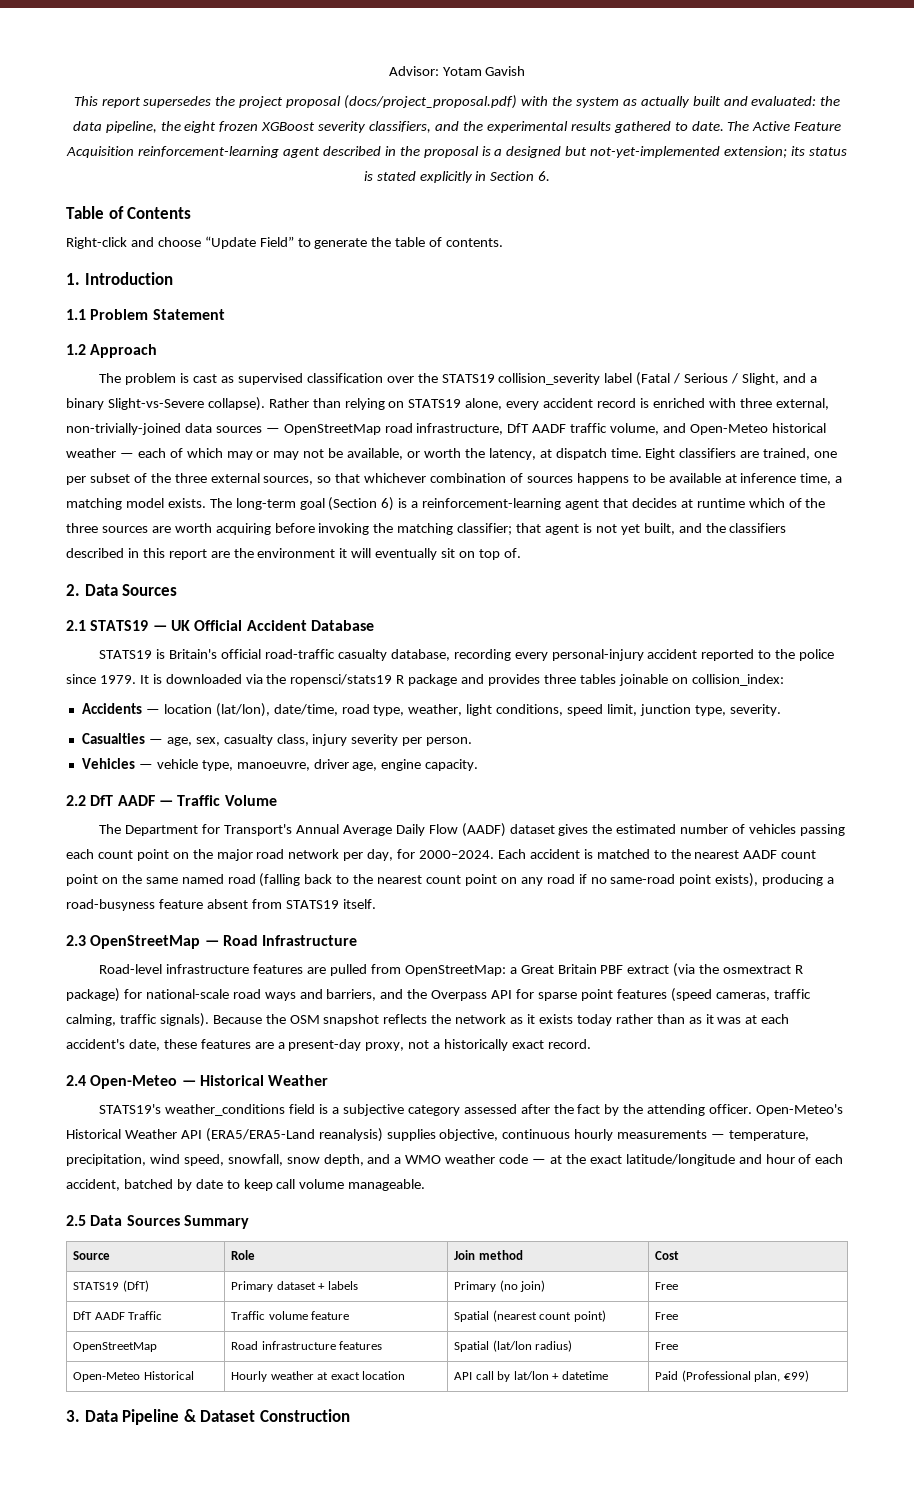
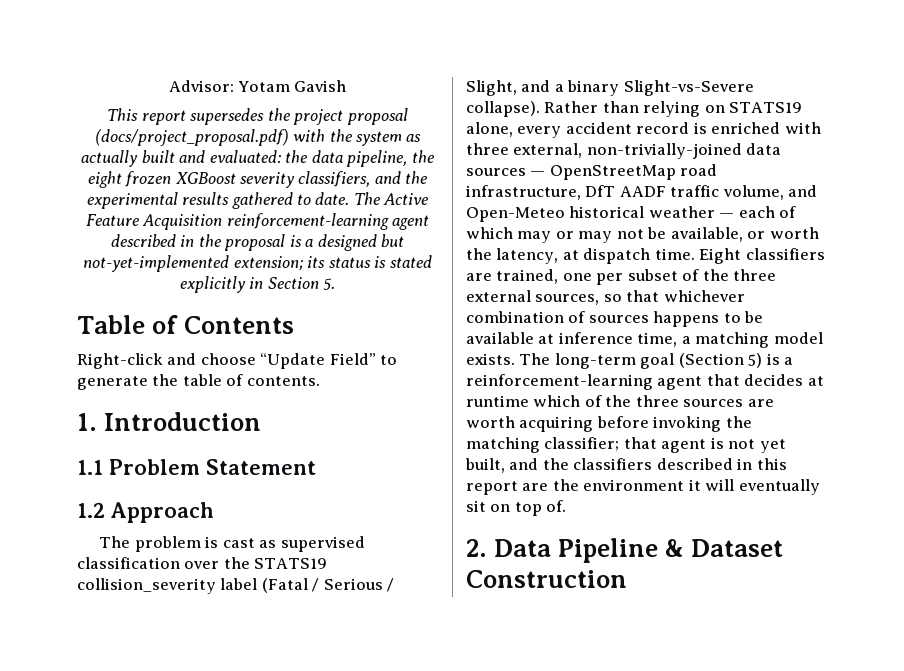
[538,171,551,181] 6. -> [323,278,336,290] 5.
[381,497,395,511] 6) -> [748,353,763,368] 5)
[122,584,178,596] [66,620,374,631] [99,649,835,661] [66,674,784,686] [81,703,781,717] [81,733,473,746] [81,758,479,771] [66,795,277,806] [99,823,845,837] [66,849,817,861] [66,873,835,887] [66,899,376,911] [66,935,358,949] [99,963,804,977] [66,988,811,1002] [66,1013,790,1027] [66,1039,591,1051] [66,1075,329,1089] [99,1104,844,1116] [66,1128,810,1142] [66,1154,844,1166] [66,1179,426,1191] [66,1215,249,1229] [73,1251,111,1260] [231,1250,256,1260] [454,1250,523,1260] [655,1251,680,1260] [73,1280,149,1292] [231,1281,358,1292] [454,1280,546,1292] [655,1282,679,1290] [73,1311,163,1320] [231,1311,350,1320] [454,1310,606,1322] [655,1312,679,1320] [73,1342,158,1352] [231,1341,383,1350] [454,1340,573,1352] [655,1342,679,1350] [73,1371,194,1382] [231,1371,406,1382] [454,1371,608,1382] [655,1370,809,1382] [66,1410,118,1422] Sources // 2.1 STATS19 — UK Official Accident Database // STATS19 is Britain's official road-traffic casualty database, recording every personal-injury accident reported to the police since 1979. It is downloaded via the ropensci/stats19 R package and provides three tables joinable on collision_index: // Accidents — location (lat/lon), date/time, road type, weather, light conditions, speed limit, junction type, severity. // Casualties — age, sex, casualty class, injury severity per person. // Vehicles — vehicle type, manoeuvre, driver age, engine capacity. // 2.2 DfT AADF — Traffic Volume // The Department for Transport's Annual Average Daily Flow (AADF) dataset gives the estimated number of vehicles passing each count point on the major road network per day, for 2000–2024. Each accident is matched to the nearest AADF count point on the same named road (falling back to the nearest count point on any road if no same-road point exists), producing a road-busyness feature absent from STATS19 itself. // 2.3 OpenStreetMap — Road Infrastructure // Road-level infrastructure features are pulled from OpenStreetMap: a Great Britain PBF extract (via the osmextract R package) for national-scale road ways and barriers, and the Overpass API for sparse point features (speed cameras, traffic calming, traffic signals). Because the OSM snapshot reflects the network as it exists today rather than as it was at each accident's date, these features are a present-day proxy, not a historically exact record. // 2.4 Open-Meteo — Historical Weather // STATS19's weather_conditions field is a subjective category assessed after the fact by the attending officer. Open-Meteo's Historical Weather API (ERA5/ERA5-Land reanalysis) supplies objective, continuous hourly measurements — temperature, precipitation, wind speed, snowfall, snow depth, and a WMO weather code — at the exact latitude/longitude and hour of each accident, batched by date to keep call volume manageable. // 2.5 Data Sources Summary // Source | Role | Join method | Cost // STATS19 (DfT) | Primary dataset + labels | Primary (no join) | Free // DfT AADF Traffic | Traffic volume feature | Spatial (nearest count point) | Free // OpenStreetMap | Road infrastructure features | Spatial (lat/lon radius) | Free // Open-Meteo Historical | Hourly weather at exact location | API call by lat/lon + datetime | Paid (Professional plan, €99) // 3. Data -> (552, 548) none

